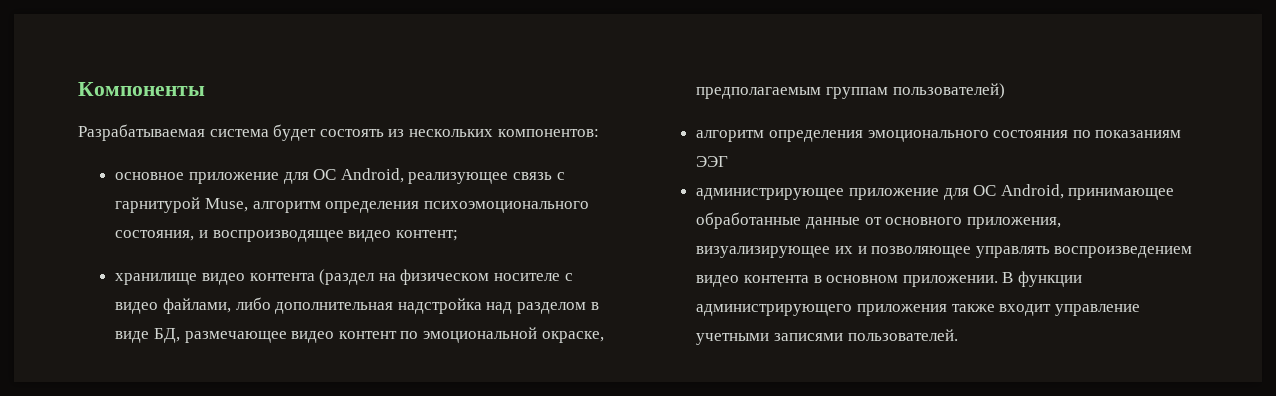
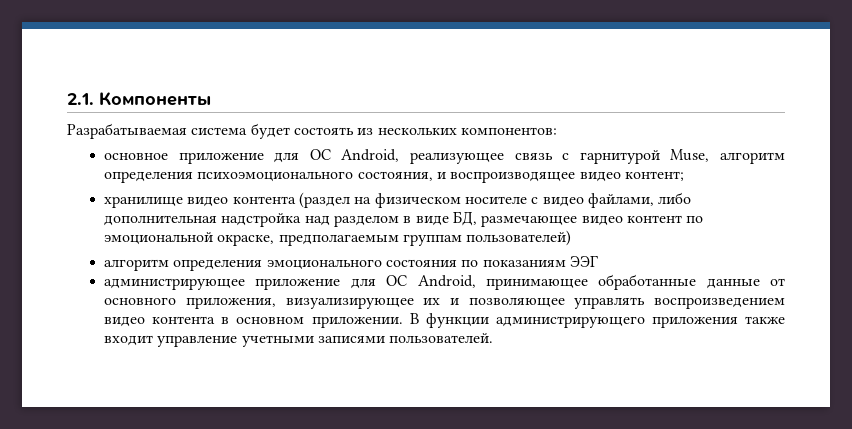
(78, 89) none -> [67,93,94,105] 2.1.

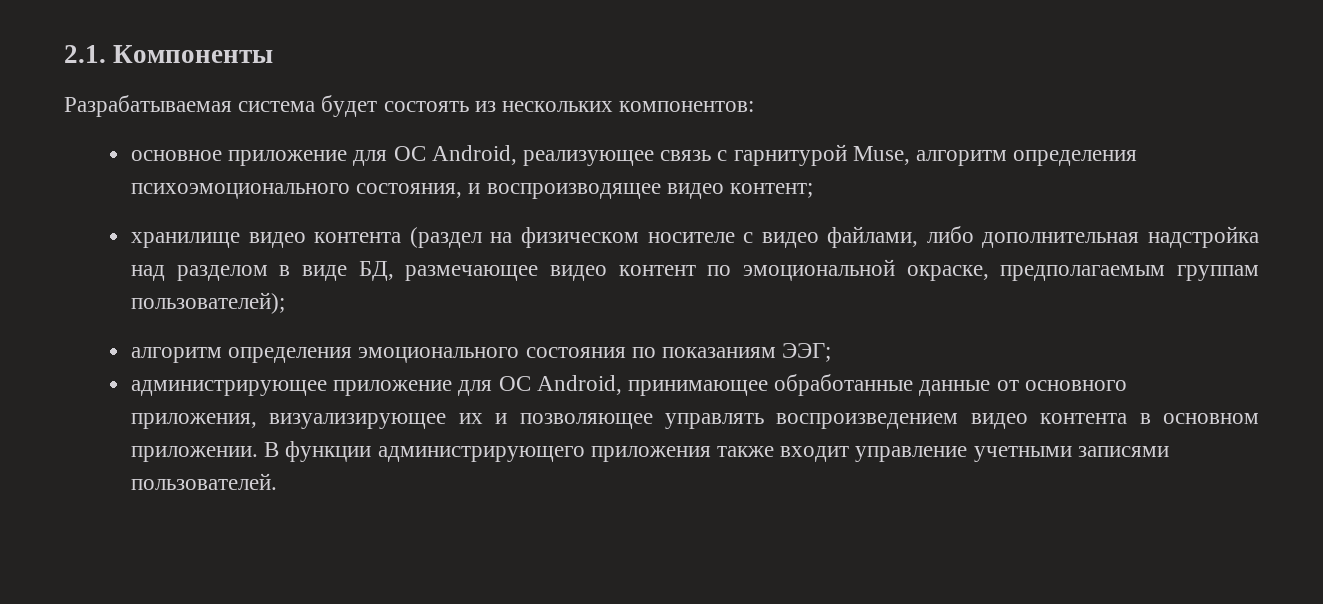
[466,230,572,246] пользователей) -> [131,292,286,314] пользователей);
[570,255,599,267] ЭЭГ -> [782,343,832,362] ЭЭГ;

